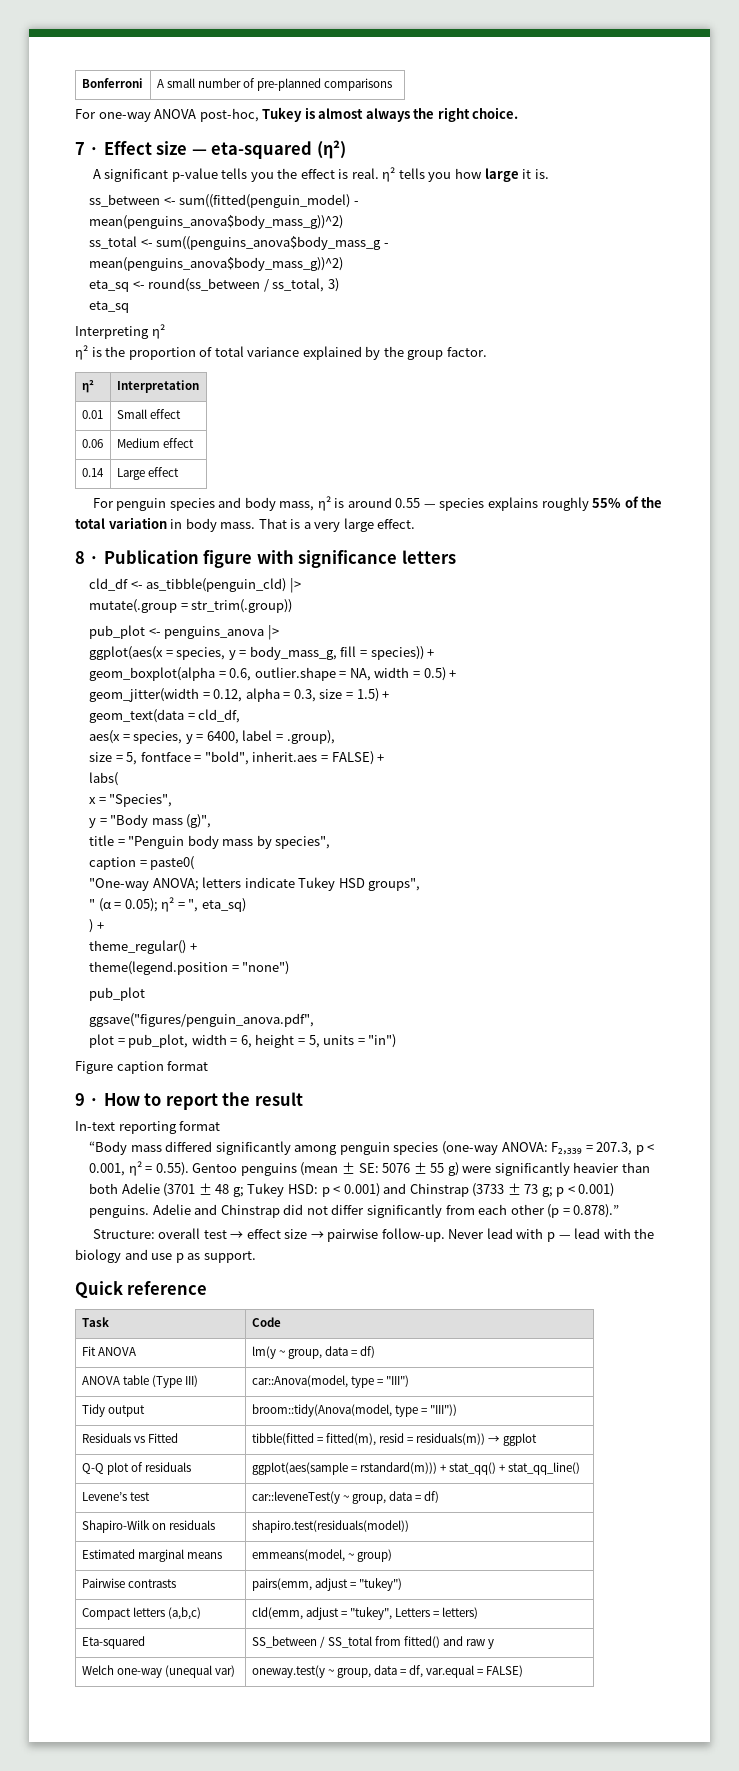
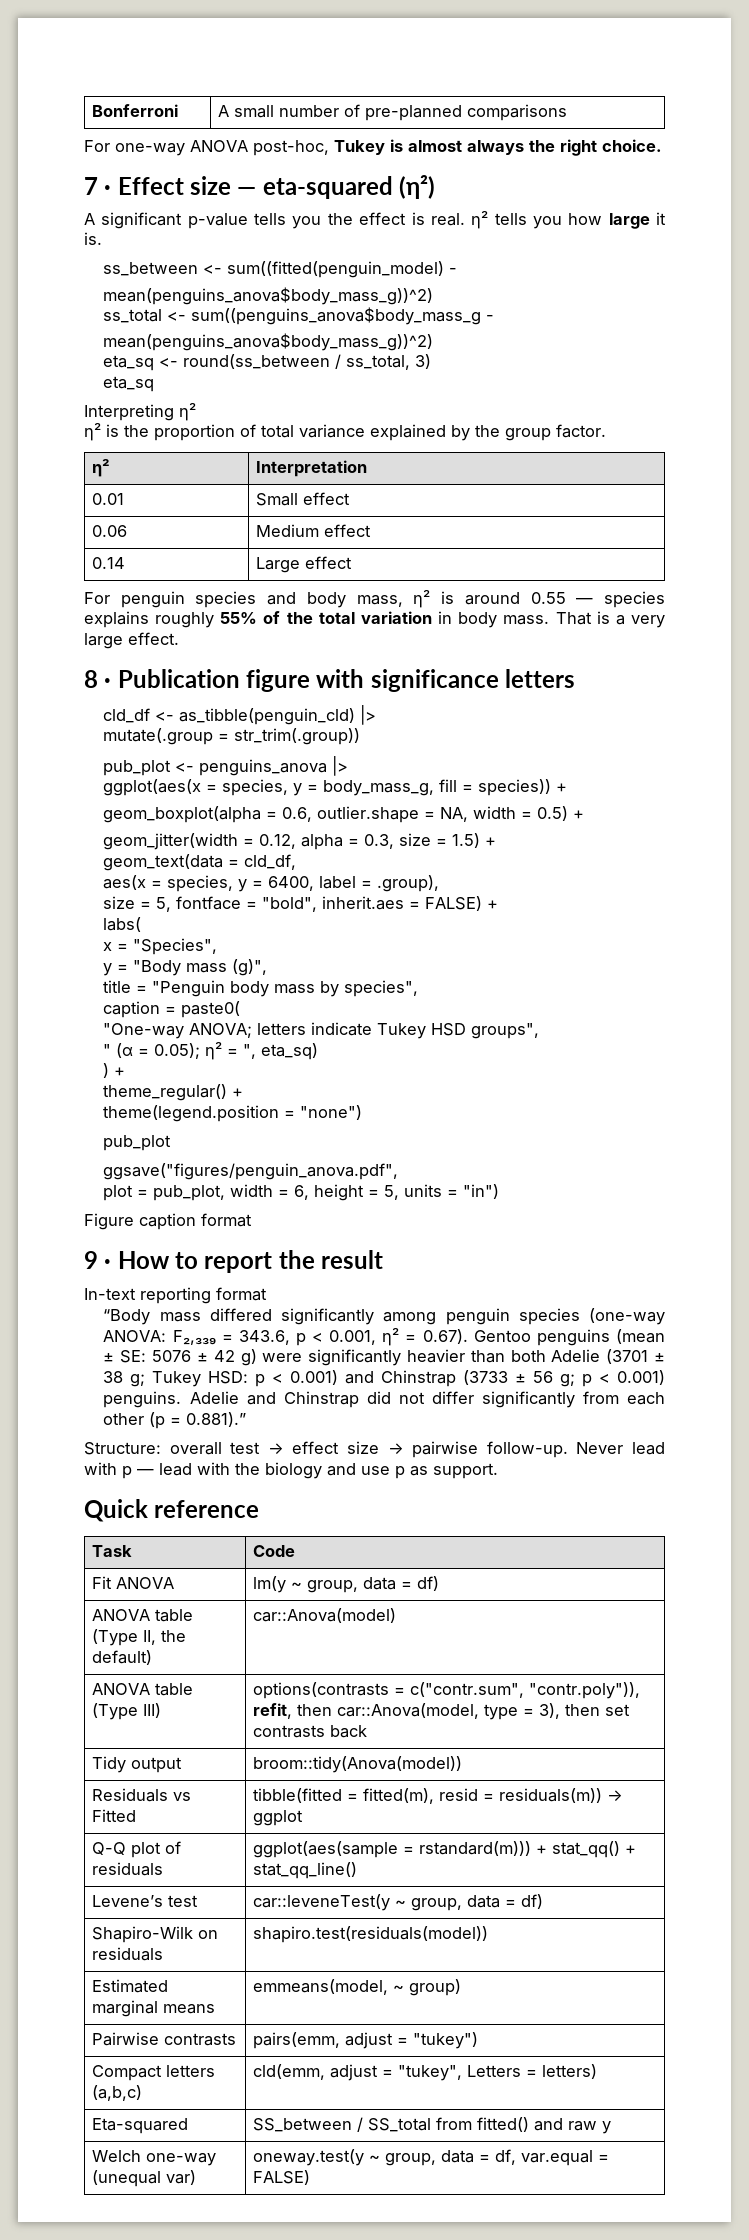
[596,1142,633,1155] 207.3, -> [238,1330,290,1345] 343.6,
[155,1162,189,1176] 0.55). -> [422,1329,468,1344] 0.67).
[430,1163,445,1173] 55 -> [213,1350,235,1362] 42
[215,1184,230,1194] 48 -> [103,1371,124,1383] 38
[524,1184,539,1194] 73 -> [533,1371,554,1383] 56
[573,1204,620,1218] 0.878).” -> [186,1412,247,1427] 0.881).”
[184,1375,198,1387] [251,1375,409,1388] [81,1404,145,1417] [251,1404,457,1417] III) | car::Anova(model, type = "III") // Tidy output | broom::tidy(Anova(model, type = "III")) -> [143,1630,187,1645] [92,1650,153,1665] [253,1608,397,1623] [92,1683,194,1696] [92,1703,162,1720] [253,1682,641,1699] [253,1703,631,1720] [253,1725,368,1738] [92,1756,183,1773] [253,1756,463,1773] II, the default) | car::Anova(model) // ANOVA table (Type III) | options(contrasts = c("contr.sum", "contr.poly")), refit, then car::Anova(model, type = 3), then set contrasts back // Tidy output | broom::tidy(Anova(model))

